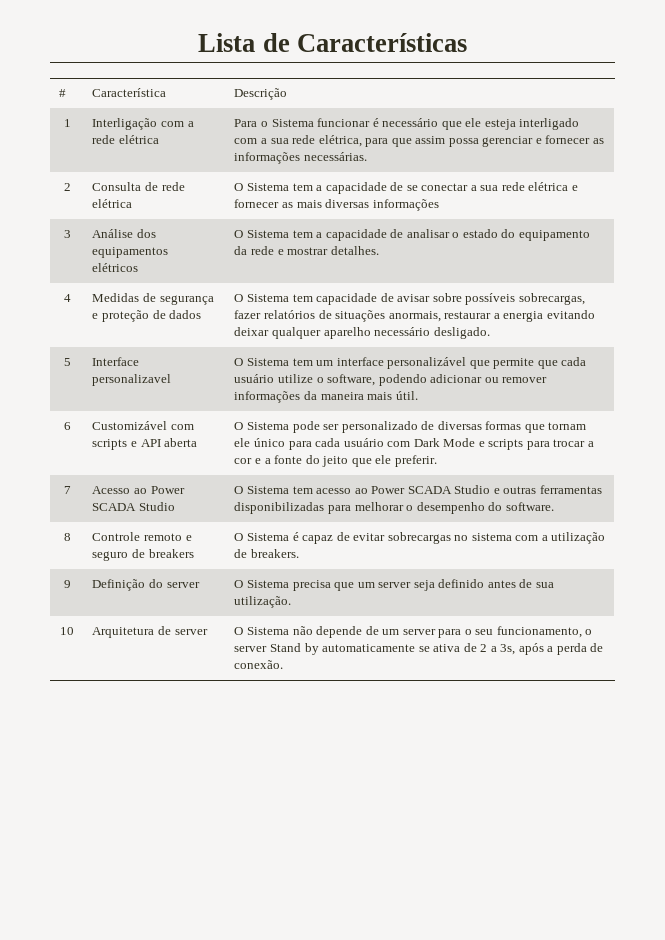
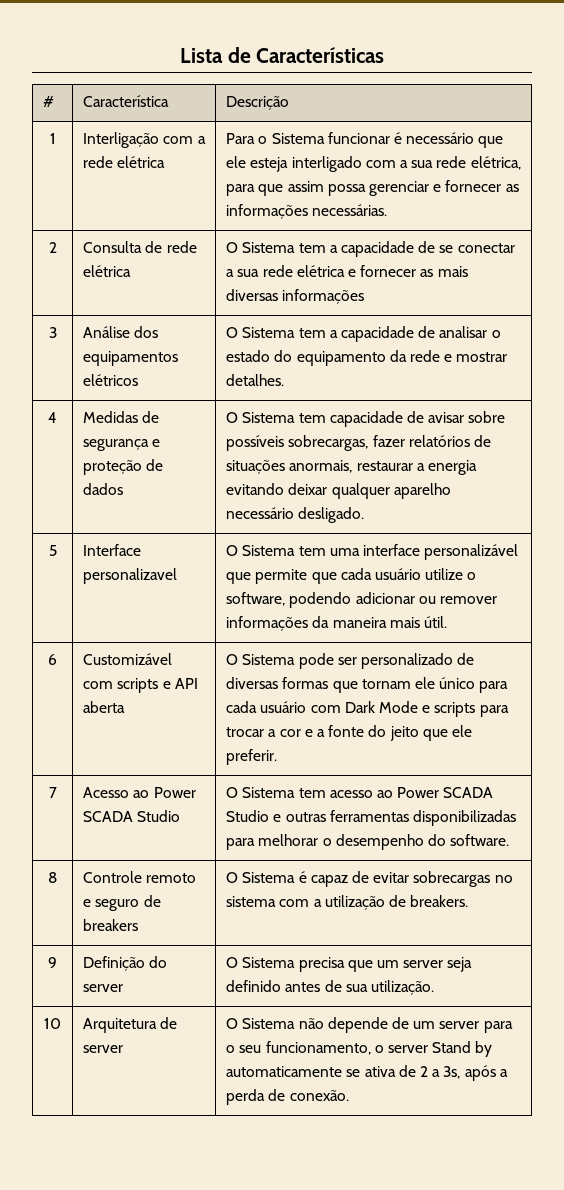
[316,360,334,366] um -> [329,548,360,556] uma

